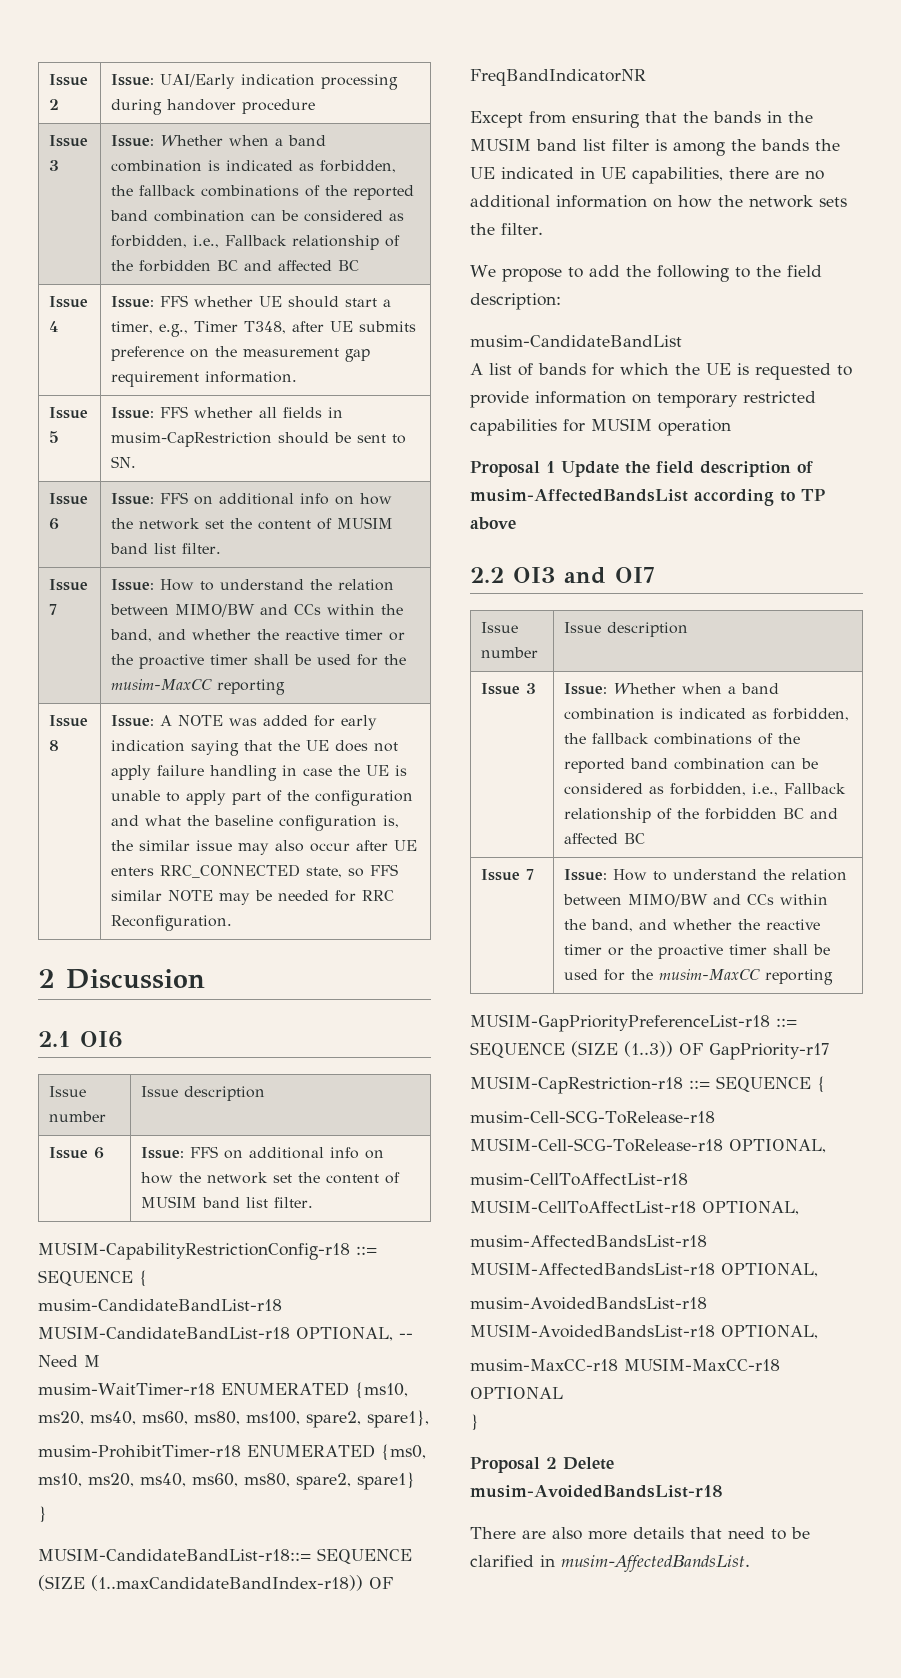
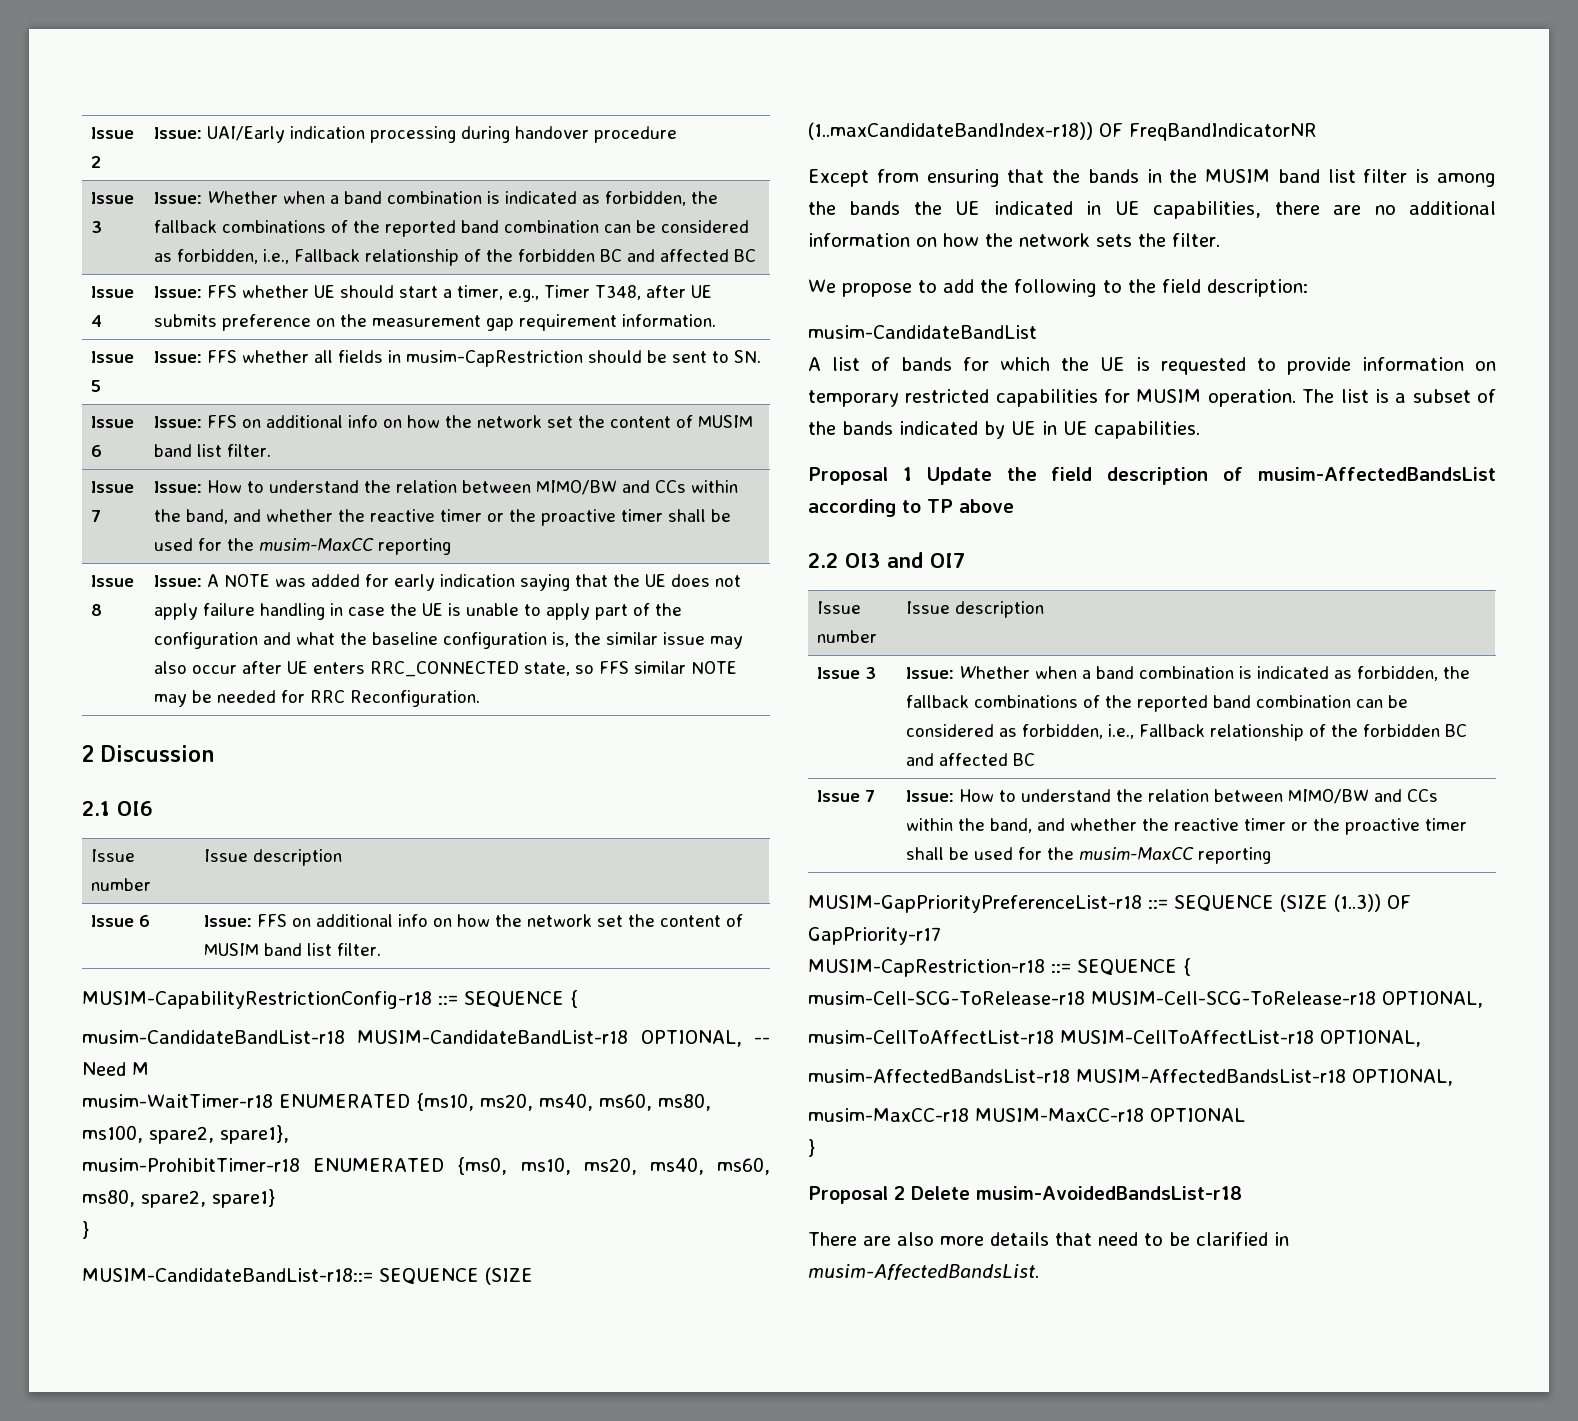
[658,419,731,436] operation -> [1207,389,1496,407] [808,421,1200,439] operation. The list is a subset of the bands indicated by UE in UE capabilities.
[470,1297,707,1310] [470,1324,818,1339] // musim-AvoidedBandsList-r18 MUSIM-AvoidedBandsList-r18 OPTIONAL, -> (1453, 1077) none

